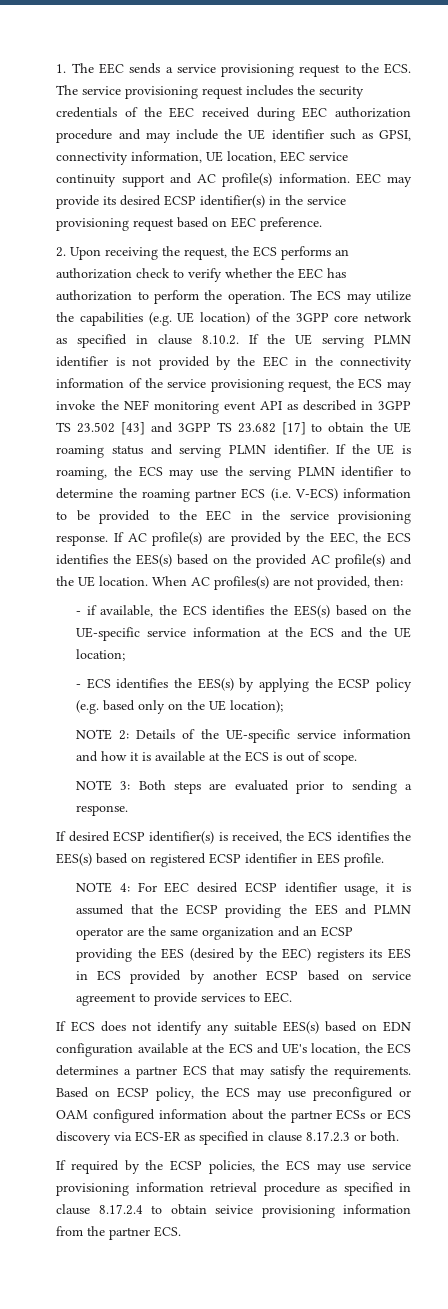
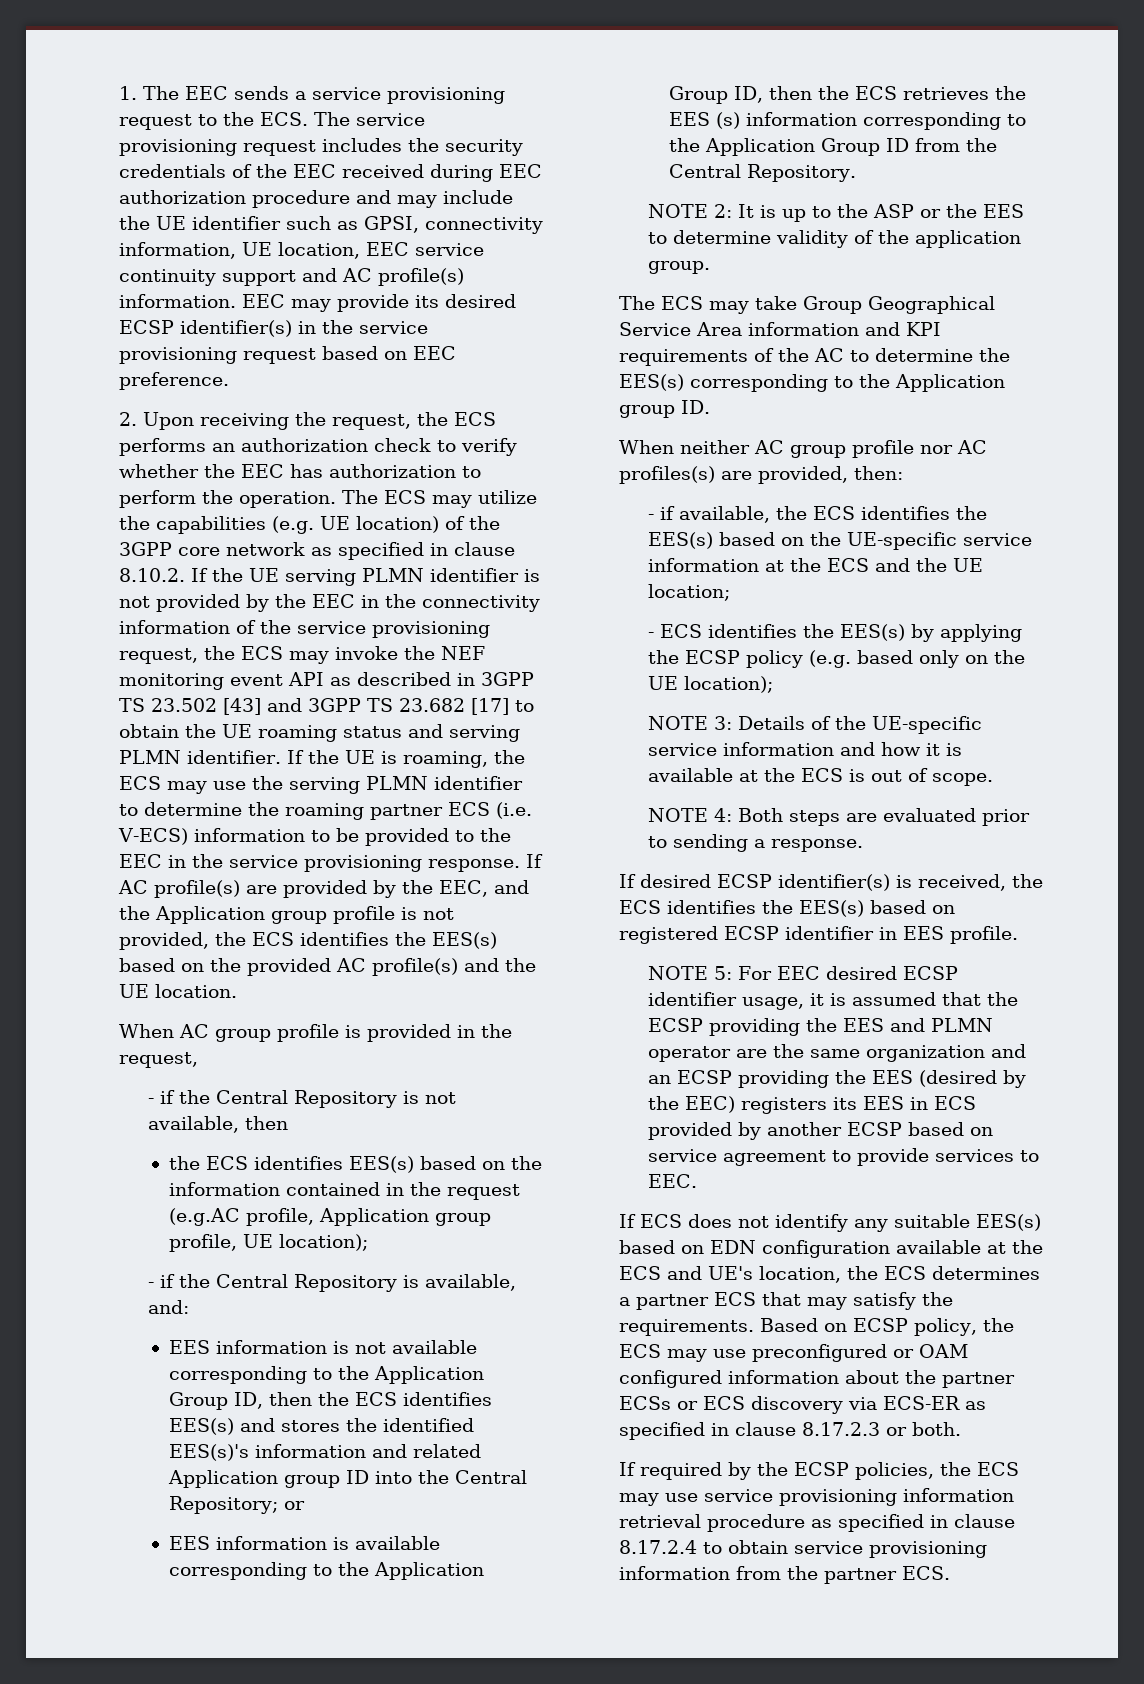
(358, 538) none -> [493,880,529,894] [118,906,454,924] [118,932,209,950] and the Application group profile is not provided,
(149, 581) none -> (237, 991) //
(211, 581) none -> [214,1024,512,1042] [118,1052,198,1068] [148,1090,457,1108] [148,1116,289,1133] [169,1156,543,1173] [169,1182,521,1200] [169,1208,492,1226] [169,1234,369,1252] [148,1274,517,1292] [148,1300,190,1314] [169,1340,478,1354] [169,1366,485,1384] [169,1392,493,1410] [169,1418,475,1435] [169,1444,482,1461] [168,1470,528,1488] [169,1496,306,1514] [169,1536,441,1550] [169,1562,485,1580] [669,86,1027,104] [669,112,1027,130] [669,138,998,156] [669,164,857,182] [648,204,1025,222] [648,230,1022,248] [648,261,711,274] [618,296,995,314] [618,322,941,336] [618,348,1010,366] [618,374,1005,392] [618,400,710,418] [618,440,987,458] group profile is provided in the request, // - if the Central Repository is not available, then // the ECS identifies EES(s) based on the information contained in the request (e.g.AC profile, Application group profile, UE location); // - if the Central Repository is available, and: // EES information is not available corresponding to the Application Group ID, then the ECS identifies EES(s) and stores the identified EES(s)'s information and related Application group ID into the Central Repository; or // EES information is available corresponding to the Application Group ID, then the ECS retrieves the EES (s) information corresponding to the Application Group ID from the Central Repository. // NOTE 2: It is up to the ASP or the EES to determine validity of the application group. // The ECS may take Group Geographical Service Area information and KPI requirements of the AC to determine the EES(s) corresponding to the Application group ID. // When neither AC group profile nor AC
[294,577,315,586] not -> (752, 475) none
[119,730,130,740] 2: -> [714,716,733,730] 3:
[120,781,131,790] 3: -> [714,808,733,822] 4:
[119,883,130,892] 4: -> [714,966,733,980] 5:
[215,1205,254,1214] seivice -> [793,1541,863,1554] service

